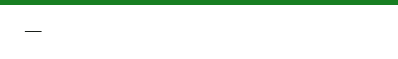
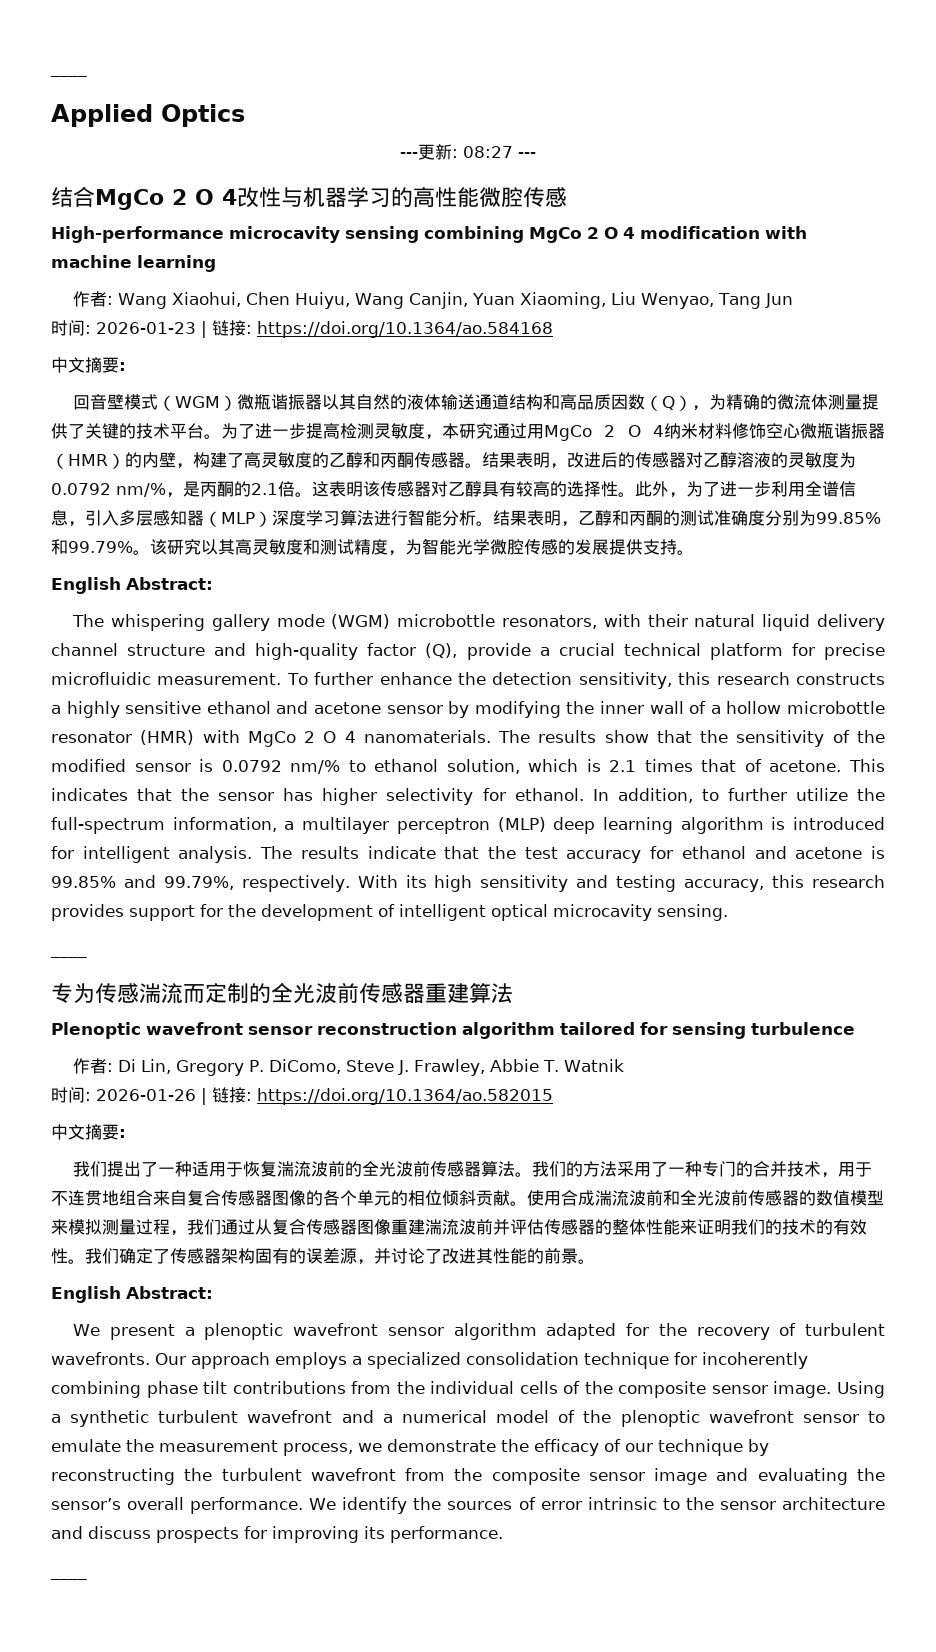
[24,31,42,32] ____ -> [50,73,87,77] [51,104,245,127] [400,144,536,160] [51,186,567,210] [51,226,807,243] [51,255,216,272] [73,291,794,309] [51,320,553,338] [51,357,126,373] [73,394,880,411] [51,423,886,441] [51,452,856,469] [51,481,856,498] [51,509,881,527] [51,538,694,556] [51,577,213,594] [72,614,885,631] [51,643,885,660] [51,672,886,689] [51,701,886,718] [51,730,885,747] [51,759,885,774] [51,788,885,805] [51,817,886,834] [51,846,885,863] [51,875,886,892] [51,904,728,921] [50,954,87,958] [51,982,513,1004] [51,1022,855,1039] [73,1058,625,1076] [51,1087,553,1105] [51,1124,126,1140] [73,1161,873,1178] [51,1190,884,1206] [51,1219,867,1236] [51,1248,595,1265] [51,1286,213,1303] [73,1323,886,1340] [51,1352,808,1369] [51,1381,886,1398] [51,1410,885,1427] [51,1439,769,1456] [51,1468,885,1485] [51,1497,885,1514] [51,1526,503,1543] [50,1576,87,1580] ____ // Applied Optics // ---更新: 08:27 --- // 结合MgCo 2 O 4改性与机器学习的高性能微腔传感 // High-performance microcavity sensing combining MgCo 2 O 4 modification with machine learning // 作者: Wang Xiaohui, Chen Huiyu, Wang Canjin, Yuan Xiaoming, Liu Wenyao, Tang Jun // 时间: 2026-01-23 | 链接: https://doi.org/10.1364/ao.584168 // 中文摘要: // 回音壁模式（WGM）微瓶谐振器以其自然的液体输送通道结构和高品质因数（Q），为精确的微流体测量提供了关键的技术平台。为了进一步提高检测灵敏度，本研究通过用MgCo 2 O 4纳米材料修饰空心微瓶谐振器（HMR）的内壁，构建了高灵敏度的乙醇和丙酮传感器。结果表明，改进后的传感器对乙醇溶液的灵敏度为0.0792 nm/%，是丙酮的2.1倍。这表明该传感器对乙醇具有较高的选择性。此外，为了进一步利用全谱信息，引入多层感知器（MLP）深度学习算法进行智能分析。结果表明，乙醇和丙酮的测试准确度分别为99.85%和99.79%。该研究以其高灵敏度和测试精度，为智能光学微腔传感的发展提供支持。 // English Abstract: // The whispering gallery mode (WGM) microbottle resonators, with their natural liquid delivery channel structure and high-quality factor (Q), provide a crucial technical platform for precise microfluidic measurement. To further enhance the detection sensitivity, this research constructs a highly sensitive ethanol and acetone sensor by modifying the inner wall of a hollow microbottle resonator (HMR) with MgCo 2 O 4 nanomaterials. The results show that the sensitivity of the modified sensor is 0.0792 nm/% to ethanol solution, which is 2.1 times that of acetone. This indicates that the sensor has higher selectivity for ethanol. In addition, to further utilize the full-spectrum information, a multilayer perceptron (MLP) deep learning algorithm is introduced for intelligent analysis. The results indicate that the test accuracy for ethanol and acetone is 99.85% and 99.79%, respectively. With its high sensitivity and testing accuracy, this research provides support for the development of intelligent optical microcavity sensing. // ____ // 专为传感湍流而定制的全光波前传感器重建算法 // Plenoptic wavefront sensor reconstruction algorithm tailored for sensing turbulence // 作者: Di Lin, Gregory P. DiComo, Steve J. Frawley, Abbie T. Watnik // 时间: 2026-01-26 | 链接: https://doi.org/10.1364/ao.582015 // 中文摘要: // 我们提出了一种适用于恢复湍流波前的全光波前传感器算法。我们的方法采用了一种专门的合并技术，用于不连贯地组合来自复合传感器图像的各个单元的相位倾斜贡献。使用合成湍流波前和全光波前传感器的数值模型来模拟测量过程，我们通过从复合传感器图像重建湍流波前并评估传感器的整体性能来证明我们的技术的有效性。我们确定了传感器架构固有的误差源，并讨论了改进其性能的前景。 // English Abstract: // We present a plenoptic wavefront sensor algorithm adapted for the recovery of turbulent wavefronts. Our approach employs a specialized consolidation technique for incoherently combining phase tilt contributions from the individual cells of the composite sensor image. Using a synthetic turbulent wavefront and a numerical model of the plenoptic wavefront sensor to emulate the measurement process, we demonstrate the efficacy of our technique by reconstructing the turbulent wavefront from the composite sensor image and evaluating the sensor’s overall performance. We identify the sources of error intrinsic to the sensor architecture and discuss prospects for improving its performance. // ____

